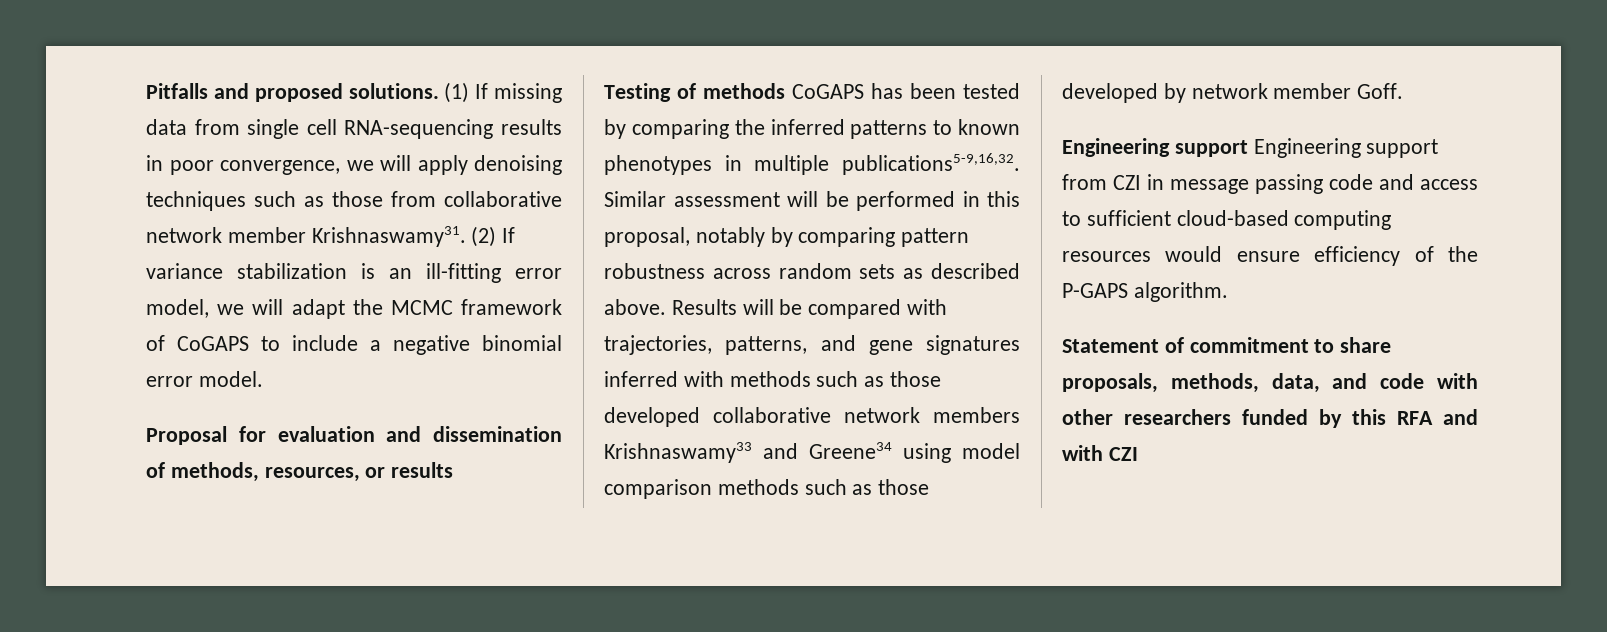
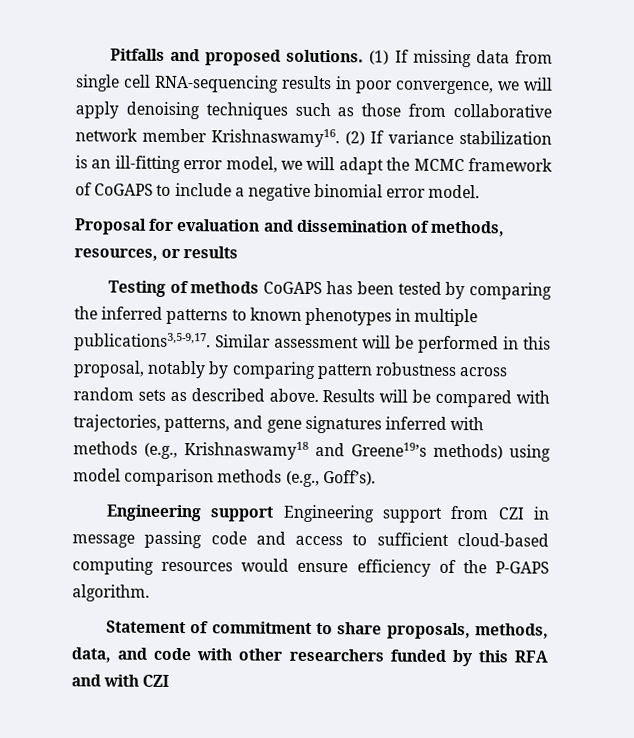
[311,226,466,247] Krishnaswamy31. -> [211,128,340,148] Krishnaswamy16.
[842,153,1020,175] publications5-9,16,32. -> [74,332,211,352] publications3,5-9,17.
[816,371,942,387] [604,407,1020,427] [604,442,1020,463] [604,479,930,499] [1062,83,1404,103] such as those developed collaborative network members Krishnaswamy33 and Greene34 using model comparison methods such as those developed by network member Goff. -> [144,441,551,462] [73,468,376,488] (e.g., Krishnaswamy18 and Greene19’s methods) using model comparison methods (e.g., Goff’s).

